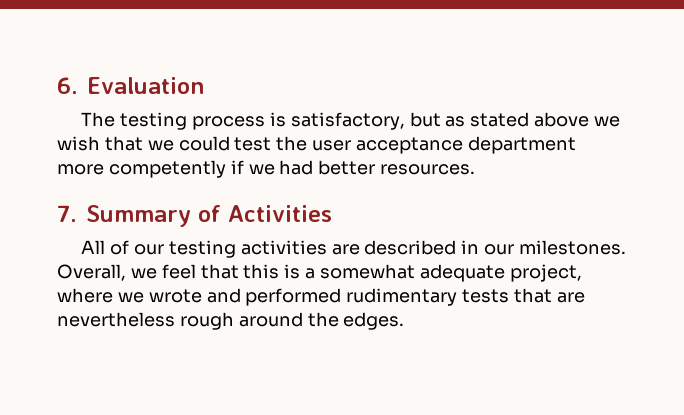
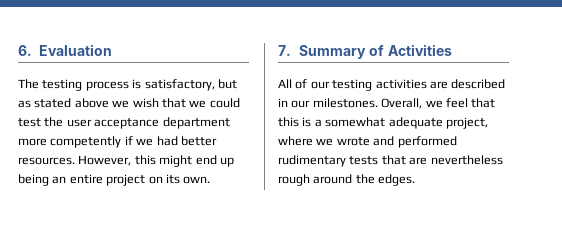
(476, 169) none -> [78,155,234,167] [18,174,211,186] However, this might end up being an entire project on its own.

